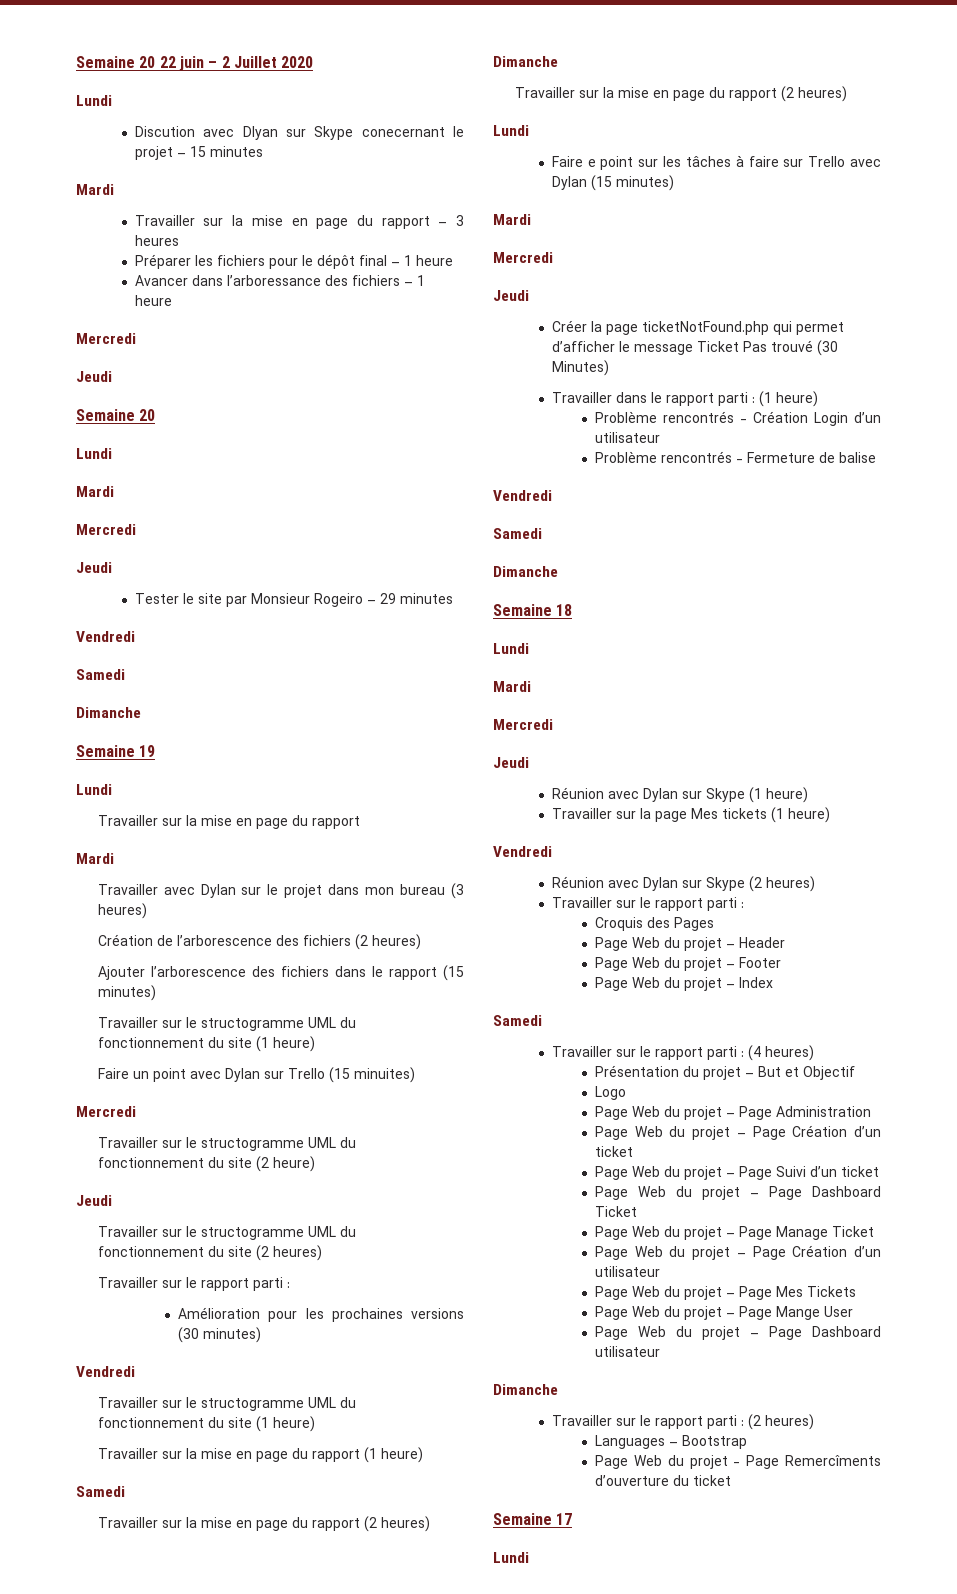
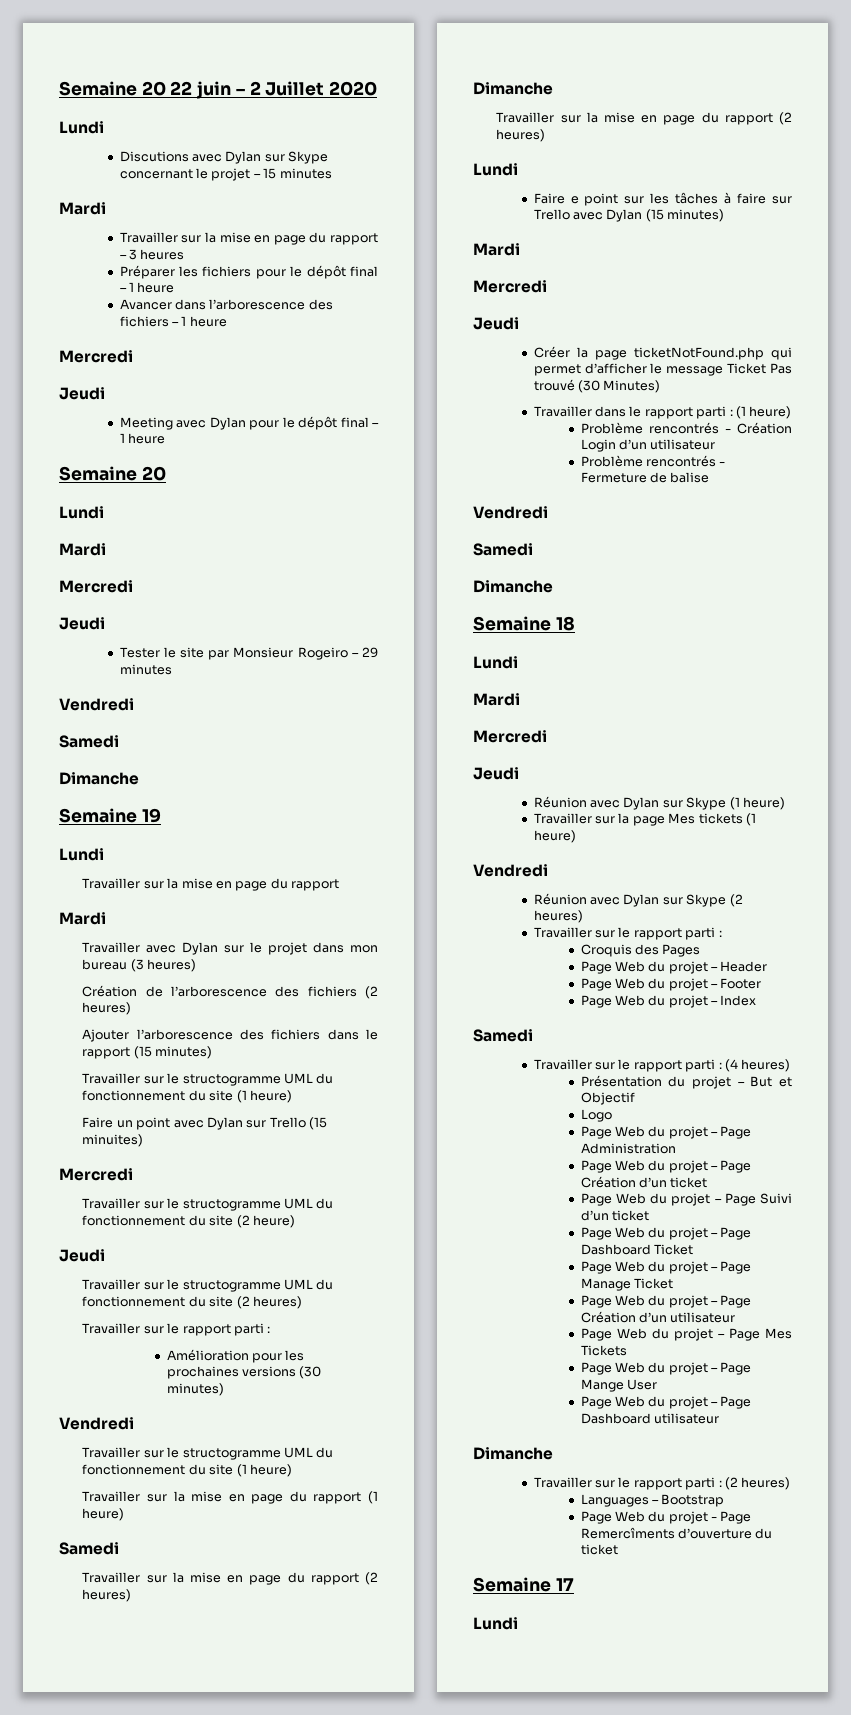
[134,126,445,140] Discution avec Dlyan sur Skype conecernant -> [119,151,329,164] [119,169,193,179] Discutions avec Dylan sur Skype concernant
[226,275,321,286] l’arboressance -> [209,299,306,310] l’arborescence
(112, 376) none -> [119,416,379,430] [119,433,166,444] // Meeting avec Dylan pour le dépôt final – 1 heure

